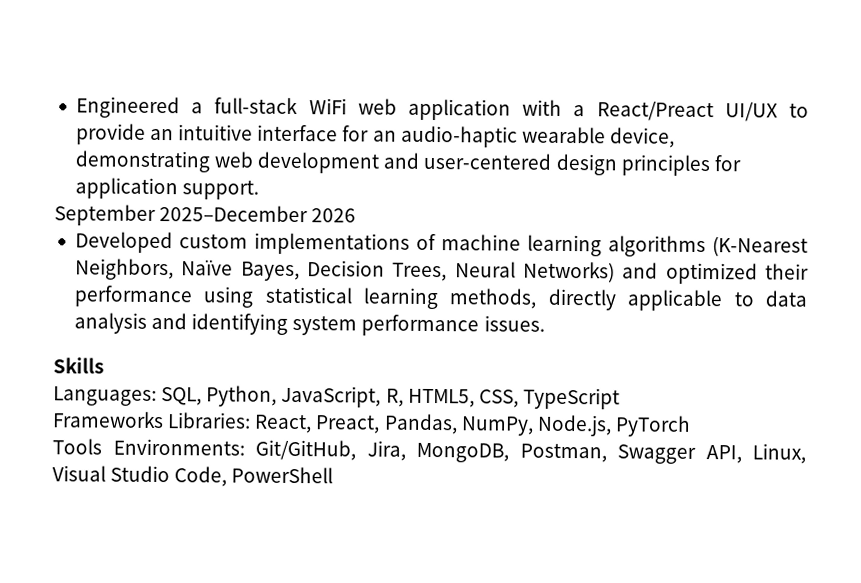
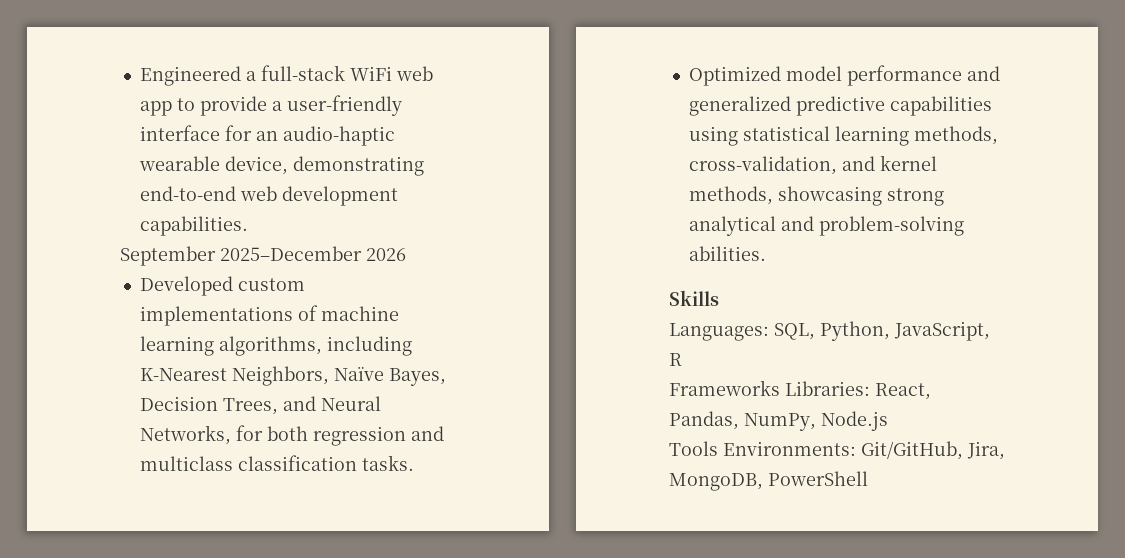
[407,98,810,122] [75,123,254,145] application with a React/Preact UI/UX to provide an intuitive -> [139,95,402,116] app to provide a user-friendly
(211, 161) none -> [139,186,236,201] end-to-end
[383,152,742,177] [74,177,260,200] and user-centered design principles for application support. -> [139,216,248,236] capabilities.
[607,235,809,258] algorithms (K-Nearest -> [218,336,412,356] [139,368,227,381] algorithms, including K-Nearest
[454,261,809,285] [73,285,809,312] [73,312,545,337] Neural Networks) and optimized their performance using statistical learning methods, directly applicable to data analysis and identifying system performance issues. -> [282,396,381,411] [139,425,444,446] [139,455,414,471] [688,65,1000,86] [688,96,992,116] [688,126,998,146] [688,155,937,175] [688,186,944,206] [688,216,964,236] [688,246,766,261] and Neural Networks, for both regression and multiclass classification tasks. // Optimized model performance and generalized predictive capabilities using statistical learning methods, cross-validation, and kernel methods, showcasing strong analytical and problem-solving abilities.
[385,387,620,410] R, HTML5, CSS, TypeScript -> [669,353,682,366] R
[315,415,381,434] Preact, -> (931, 391) none
[536,414,691,437] Node.js, PyTorch -> [821,411,888,431] Node.js
[519,443,806,464] [52,465,228,487] Postman, Swagger API, Linux, Visual Studio Code, -> (763, 482) none

